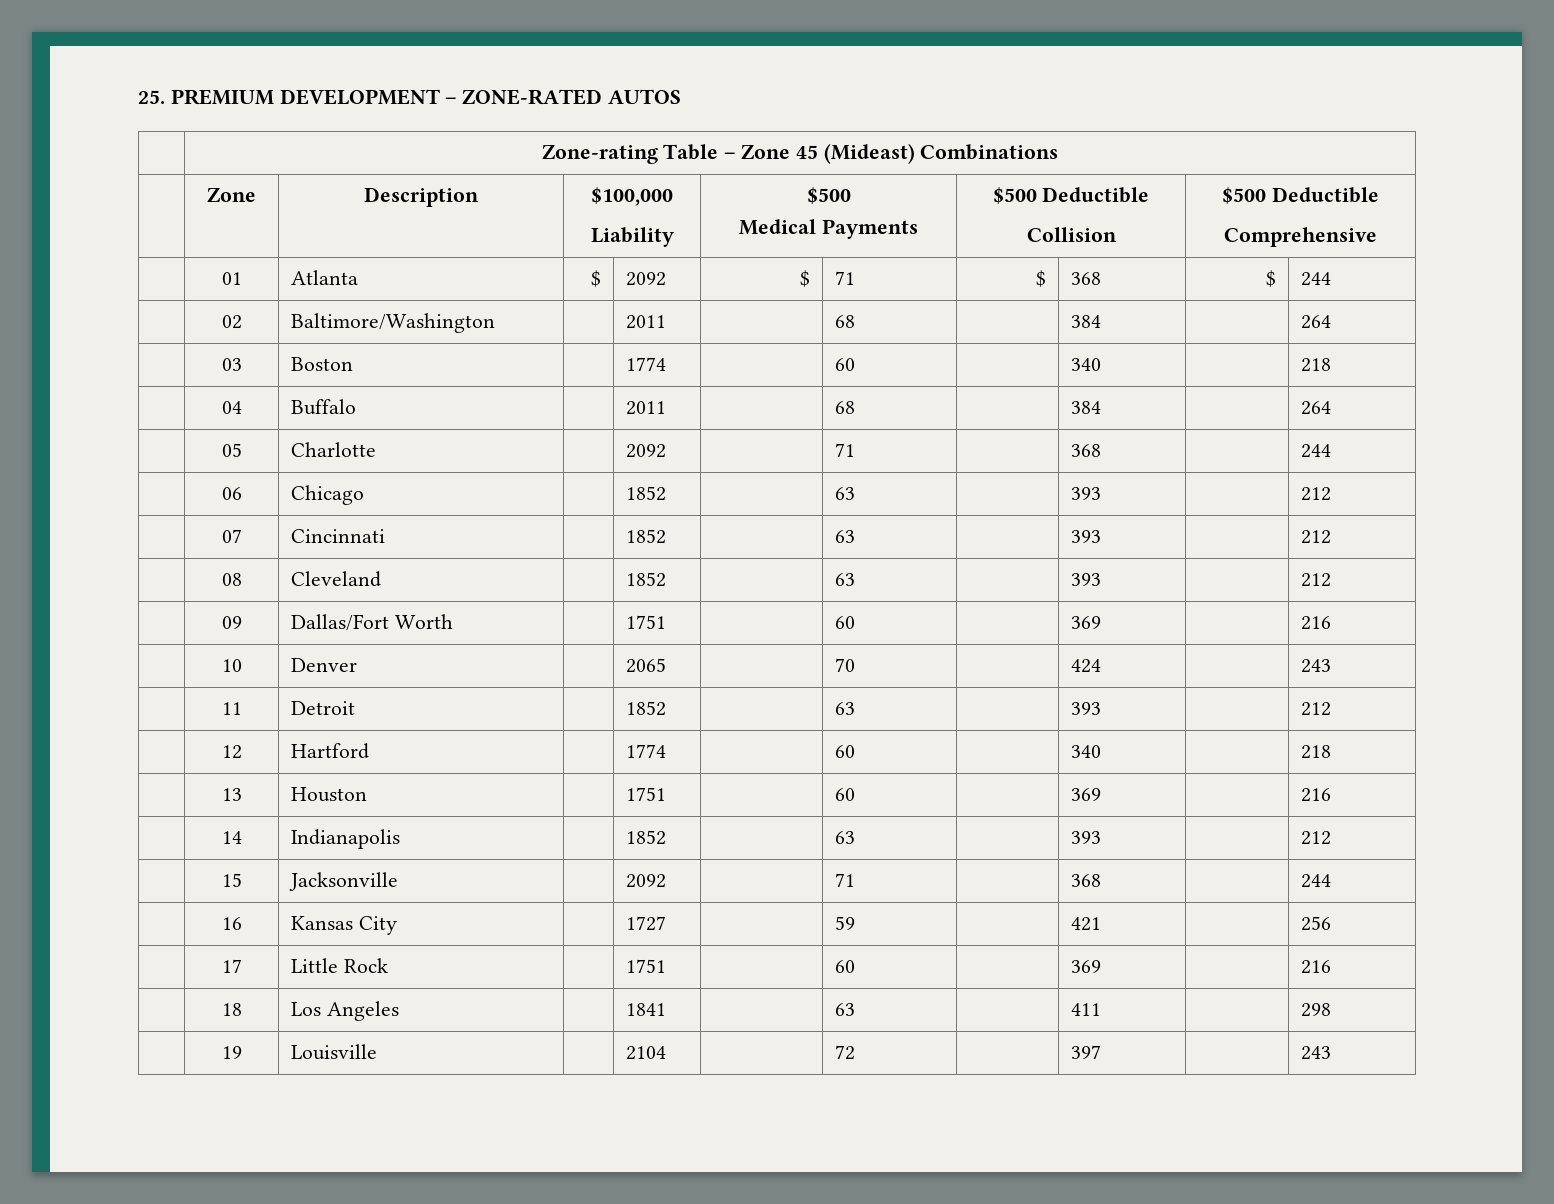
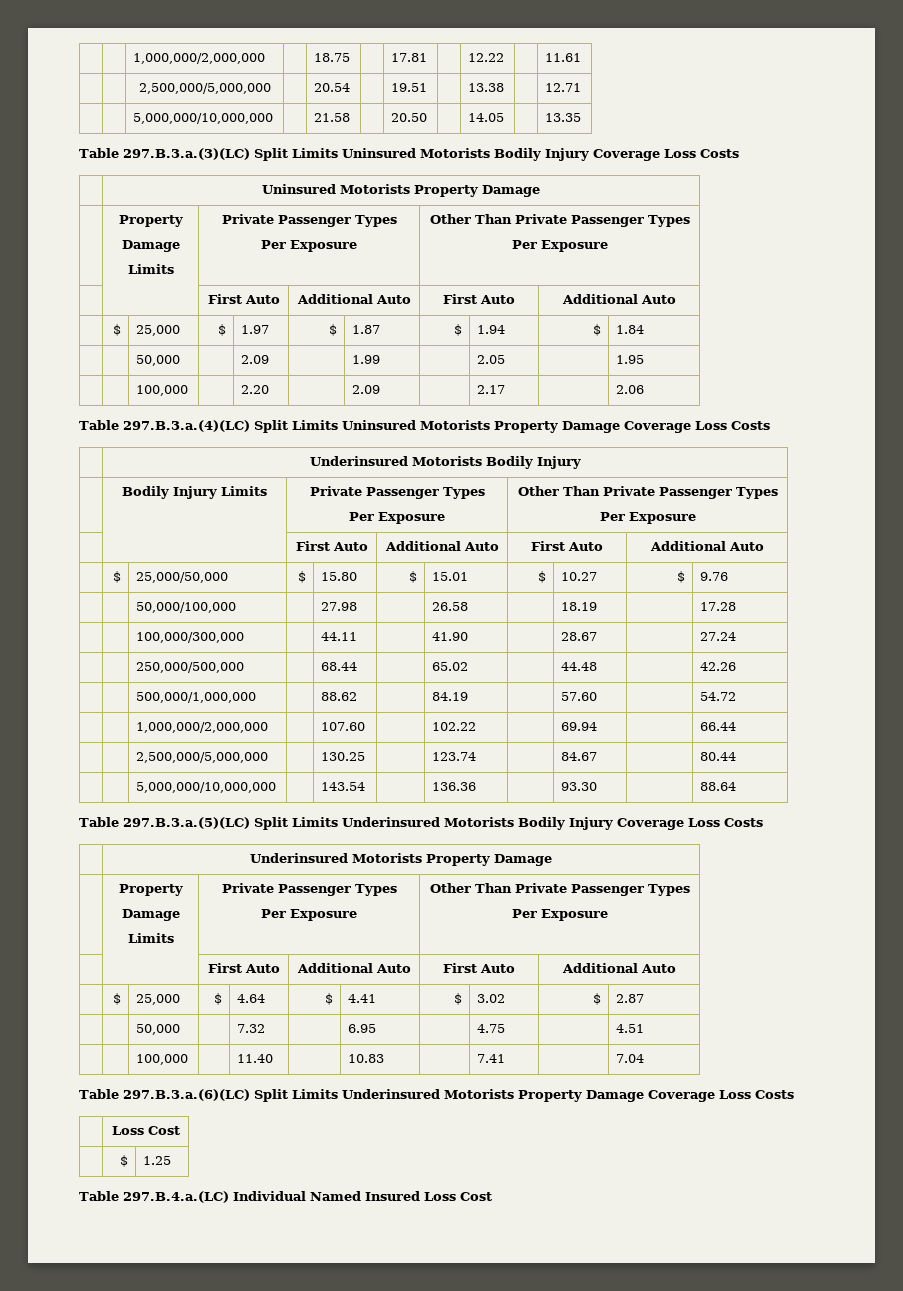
[138,89,682,105] [541,143,1059,164] [207,187,256,202] [364,187,479,207] [591,187,673,206] [590,227,674,247] [806,187,851,204] [739,219,918,239] [992,187,1150,204] [1026,227,1117,242] [1222,187,1379,204] [1224,227,1377,247] [221,272,242,285] [291,270,359,285] [590,270,601,287] [626,272,667,286] [799,270,810,287] [835,271,856,285] [1035,270,1046,287] [1071,272,1102,285] [1265,270,1276,287] [1301,272,1332,286] [221,315,242,329] [291,313,496,333] [626,315,667,329] [835,315,856,328] [1071,315,1102,328] [1301,315,1332,329] [221,358,242,371] [291,357,354,371] [626,357,667,371] [835,358,856,371] [1071,358,1102,371] [1301,358,1332,372] [221,401,242,414] [291,399,357,415] [626,401,667,415] [835,401,856,414] [1071,401,1102,414] [1301,401,1332,415] [221,443,242,457] [291,442,377,457] [626,444,667,458] [835,443,856,457] [1071,444,1102,457] [1301,444,1332,458] [221,487,242,500] [291,485,365,505] [626,486,667,501] [835,487,856,500] [1071,487,1102,500] [1301,487,1332,501] [221,529,242,543] [291,529,386,543] [626,529,667,544] [835,530,856,543] [1071,530,1102,543] [1301,530,1332,544] [221,573,242,586] [291,571,382,587] [626,572,667,587] [835,573,856,586] [1071,573,1102,586] [1301,573,1332,587] [221,616,242,629] [291,614,454,631] [626,615,667,629] [835,616,856,629] [1071,616,1102,629] [1301,616,1332,630] [221,659,242,672] [291,658,358,672] [626,658,667,673] [835,658,856,672] [1071,659,1102,673] [1301,659,1332,673] [221,702,242,715] [291,701,356,715] [626,701,667,716] [835,702,856,715] [1071,702,1102,715] [1301,702,1332,716] [221,745,242,759] [291,743,370,759] [626,744,667,758] [835,745,856,758] [1071,745,1102,758] [1301,745,1332,759] [221,788,242,801] [291,787,368,802] [626,787,667,801] [835,788,856,801] [1071,788,1102,801] [1301,788,1332,802] [221,831,242,844] [291,829,401,849] [626,830,667,845] [835,831,856,844] [1071,831,1102,844] [1301,831,1332,845] [221,873,242,887] [289,872,399,891] [626,874,667,888] [835,873,856,887] [1071,874,1102,887] [1301,874,1332,888] [221,917,242,930] [291,916,398,935] [626,916,667,931] [835,916,856,930] [1071,917,1102,931] [1301,916,1332,931] [221,959,242,973] [291,958,389,973] [626,959,667,973] [835,960,856,973] [1071,960,1102,973] [1301,960,1332,974] [221,1003,242,1016] [291,1001,400,1021] [626,1003,667,1016] [835,1003,856,1016] [1071,1003,1102,1016] [1301,1003,1332,1017] [221,1046,242,1059] [291,1044,378,1060] [626,1046,667,1060] [835,1045,856,1060] [1071,1045,1102,1059] [1301,1046,1332,1060] 25. PREMIUM DEVELOPMENT – ZONE-RATED AUTOS // | Zone-rating Table – Zone 45 (Mideast) Combinations // | Zone | Description | $100,000 // Liability | $500 // Medical Payments | $500 Deductible // Collision | $500 Deductible // Comprehensive // | 01 | Atlanta | $ | 2092 | $ | 71 | $ | 368 | $ | 244 // | 02 | Baltimore/Washington | | 2011 | | 68 | | 384 | | 264 // | 03 | Boston | | 1774 | | 60 | | 340 | | 218 // | 04 | Buffalo | | 2011 | | 68 | | 384 | | 264 // | 05 | Charlotte | | 2092 | | 71 | | 368 | | 244 // | 06 | Chicago | | 1852 | | 63 | | 393 | | 212 // | 07 | Cincinnati | | 1852 | | 63 | | 393 | | 212 // | 08 | Cleveland | | 1852 | | 63 | | 393 | | 212 // | 09 | Dallas/Fort Worth | | 1751 | | 60 | | 369 | | 216 // | 10 | Denver | | 2065 | | 70 | | 424 | | 243 // | 11 | Detroit | | 1852 | | 63 | | 393 | | 212 // | 12 | Hartford | | 1774 | | 60 | | 340 | | 218 // | 13 | Houston | | 1751 | | 60 | | 369 | | 216 // | 14 | Indianapolis | | 1852 | | 63 | | 393 | | 212 // | 15 | Jacksonville | | 2092 | | 71 | | 368 | | 244 // | 16 | Kansas City | | 1727 | | 59 | | 421 | | 256 // | 17 | Little Rock | | 1751 | | 60 | | 369 | | 216 // | 18 | Los Angeles | | 1841 | | 63 | | 411 | | 298 // | 19 | Louisville | | 2104 | | 72 | | 397 | | 243 -> [133,53,266,64] [314,53,351,62] [391,53,428,62] [468,53,505,62] [545,53,582,62] [138,83,271,94] [314,83,351,92] [391,83,428,92] [468,83,505,92] [545,83,582,92] [133,113,274,124] [314,113,351,122] [391,113,428,122] [468,113,505,122] [545,113,582,122] [79,148,739,161] [262,184,540,197] [118,215,183,227] [121,240,180,252] [127,264,174,274] [221,214,397,227] [261,240,357,252] [429,214,690,227] [511,240,608,252] [207,294,280,304] [296,294,411,304] [443,294,515,304] [561,294,676,304] [112,324,121,336] [136,325,181,336] [217,324,226,336] [241,325,270,334] [328,324,337,336] [352,325,381,334] [453,324,462,336] [477,325,506,334] [592,324,601,336] [616,325,645,334] [136,355,181,366] [241,355,270,364] [352,355,381,364] [477,355,506,364] [616,355,645,364] [136,385,189,396] [241,385,270,394] [352,385,381,394] [477,385,506,394] [616,385,645,394] [79,420,770,433] [309,456,581,469] [122,486,267,499] [309,486,485,499] [349,512,445,524] [517,486,778,499] [599,512,696,524] [295,541,368,551] [384,541,499,551] [531,541,603,551] [649,541,764,551] [112,571,121,583] [136,572,229,583] [297,571,306,583] [321,572,358,581] [408,571,417,583] [432,572,469,581] [537,571,546,583] [561,572,598,581] [676,571,685,583] [700,572,729,581] [136,602,237,613] [321,602,358,611] [432,602,469,611] [561,602,598,611] [700,602,737,611] [136,632,245,643] [321,632,358,641] [432,632,469,641] [561,632,598,641] [700,632,737,641] [136,662,245,673] [321,662,358,671] [432,662,469,671] [561,662,598,671] [700,662,737,671] [136,692,257,703] [321,692,358,701] [432,692,469,701] [561,692,598,701] [700,692,737,701] [136,722,269,733] [321,722,366,731] [432,722,477,731] [561,722,598,731] [700,722,737,731] [136,752,269,763] [321,752,366,761] [432,752,477,761] [561,752,598,761] [700,752,737,761] [136,782,277,793] [321,782,366,791] [432,782,477,791] [561,782,598,791] [700,782,737,791] [79,817,763,830] [249,853,552,866] [118,884,183,896] [121,909,180,921] [127,933,174,943] [221,883,397,896] [261,909,357,921] [429,883,690,896] [511,909,608,921] [207,963,280,973] [296,963,411,973] [443,963,515,973] [561,963,676,973] [112,993,121,1005] [136,994,181,1005] [213,993,222,1005] [237,994,266,1003] [324,993,333,1005] [348,994,377,1003] [453,993,462,1005] [477,994,506,1003] [592,993,601,1005] [616,994,645,1003] [136,1024,181,1035] [237,1024,266,1033] [348,1024,377,1033] [477,1024,506,1033] [616,1024,645,1033] [136,1054,189,1065] [237,1054,274,1063] [348,1054,385,1063] [477,1054,506,1063] [616,1054,645,1063] [79,1089,794,1102] [111,1126,180,1135] [119,1155,128,1167] [143,1156,172,1165] [79,1191,492,1203] | | 1,000,000/2,000,000 | | 18.75 | | 17.81 | | 12.22 | | 11.61 // | | 2,500,000/5,000,000 | | 20.54 | | 19.51 | | 13.38 | | 12.71 // | | 5,000,000/10,000,000 | | 21.58 | | 20.50 | | 14.05 | | 13.35 // Table 297.B.3.a.(3)(LC) Split Limits Uninsured Motorists Bodily Injury Coverage Loss Costs // | Uninsured Motorists Property Damage // | Property // Damage // Limits | Private Passenger Types // Per Exposure | Other Than Private Passenger Types // Per Exposure // | | First Auto | Additional Auto | First Auto | Additional Auto // | $ | 25,000 | $ | 1.97 | $ | 1.87 | $ | 1.94 | $ | 1.84 // | | 50,000 | | 2.09 | | 1.99 | | 2.05 | | 1.95 // | | 100,000 | | 2.20 | | 2.09 | | 2.17 | | 2.06 // Table 297.B.3.a.(4)(LC) Split Limits Uninsured Motorists Property Damage Coverage Loss Costs // | Underinsured Motorists Bodily Injury // | Bodily Injury Limits | Private Passenger Types // Per Exposure | Other Than Private Passenger Types // Per Exposure // | | First Auto | Additional Auto | First Auto | Additional Auto // | $ | 25,000/50,000 | $ | 15.80 | $ | 15.01 | $ | 10.27 | $ | 9.76 // | | 50,000/100,000 | | 27.98 | | 26.58 | | 18.19 | | 17.28 // | | 100,000/300,000 | | 44.11 | | 41.90 | | 28.67 | | 27.24 // | | 250,000/500,000 | | 68.44 | | 65.02 | | 44.48 | | 42.26 // | | 500,000/1,000,000 | | 88.62 | | 84.19 | | 57.60 | | 54.72 // | | 1,000,000/2,000,000 | | 107.60 | | 102.22 | | 69.94 | | 66.44 // | | 2,500,000/5,000,000 | | 130.25 | | 123.74 | | 84.67 | | 80.44 // | | 5,000,000/10,000,000 | | 143.54 | | 136.36 | | 93.30 | | 88.64 // Table 297.B.3.a.(5)(LC) Split Limits Underinsured Motorists Bodily Injury Coverage Loss Costs // | Underinsured Motorists Property Damage // | Property // Damage // Limits | Private Passenger Types // Per Exposure | Other Than Private Passenger Types // Per Exposure // | | First Auto | Additional Auto | First Auto | Additional Auto // | $ | 25,000 | $ | 4.64 | $ | 4.41 | $ | 3.02 | $ | 2.87 // | | 50,000 | | 7.32 | | 6.95 | | 4.75 | | 4.51 // | | 100,000 | | 11.40 | | 10.83 | | 7.41 | | 7.04 // Table 297.B.3.a.(6)(LC) Split Limits Underinsured Motorists Property Damage Coverage Loss Costs // | Loss Cost // | $ | 1.25 // Table 297.B.4.a.(LC) Individual Named Insured Loss Cost

